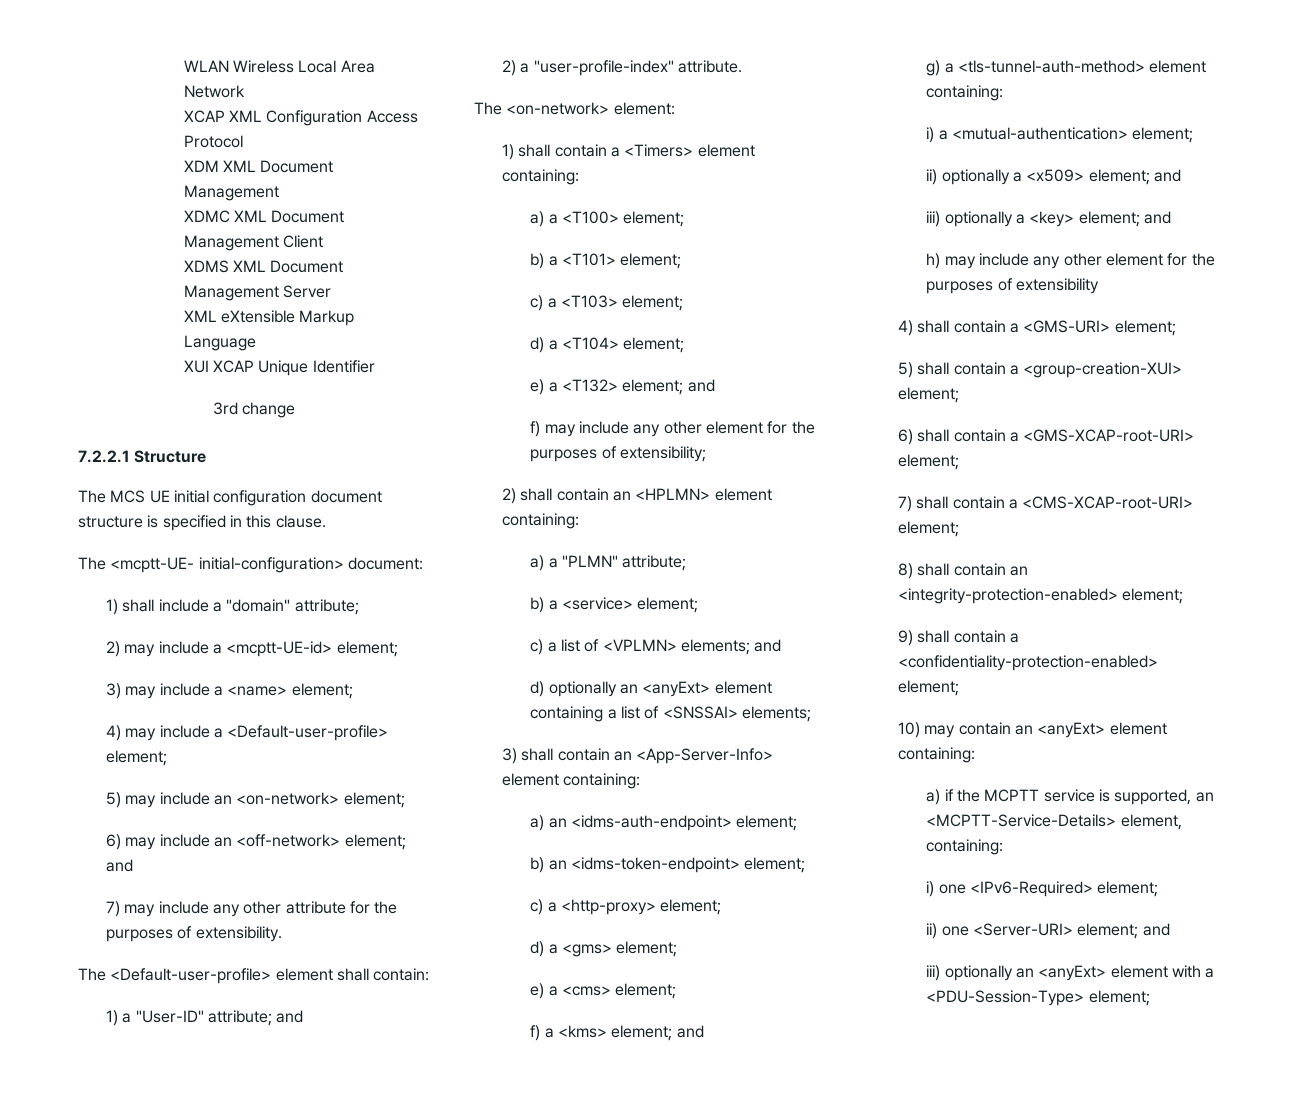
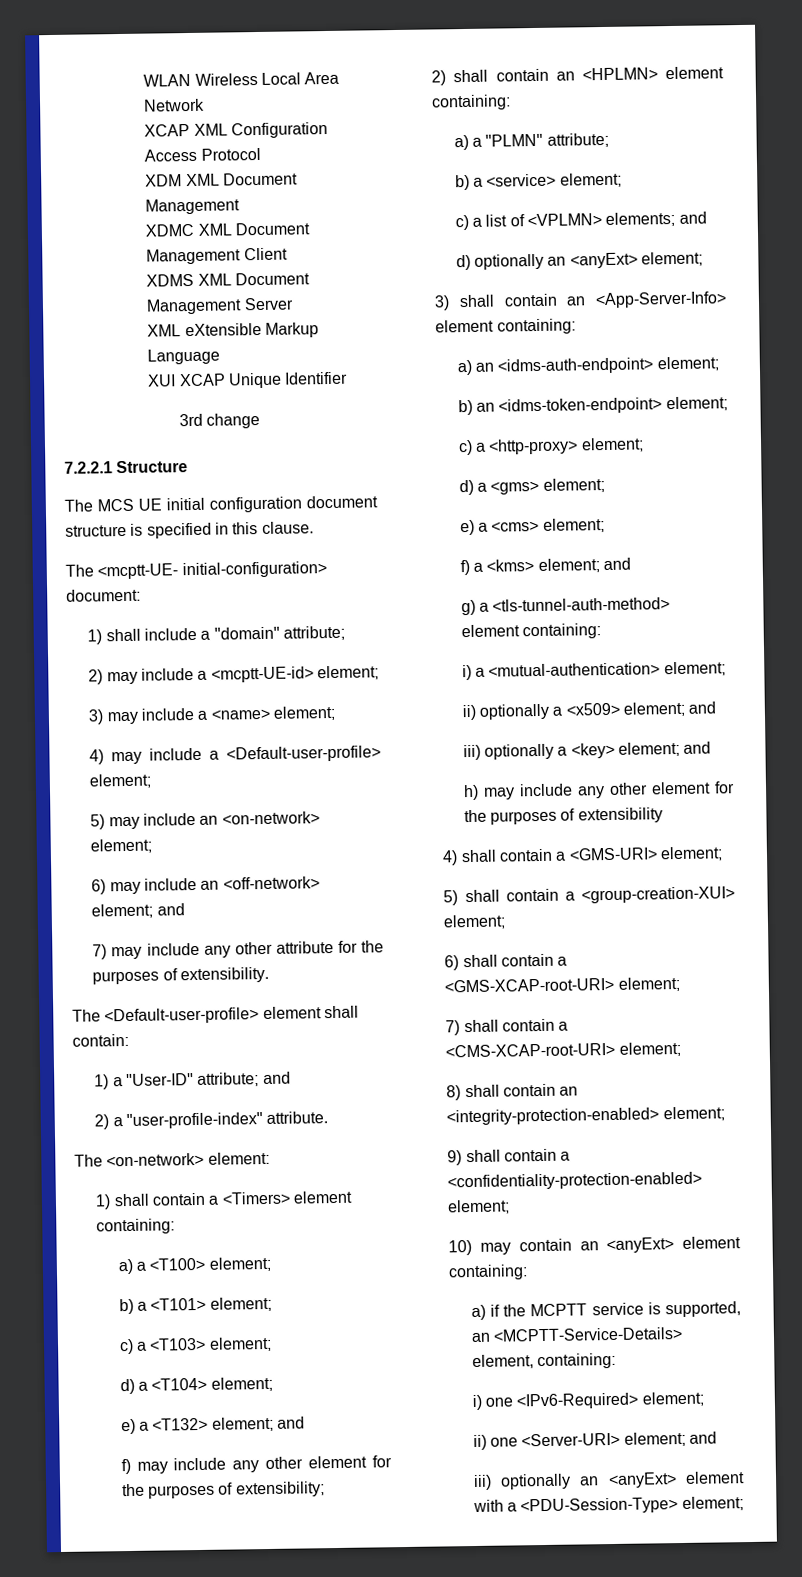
[714,681,772,694] [530,706,811,722] element containing a list of <SNSSAI> elements; -> [641,251,704,267] element;

